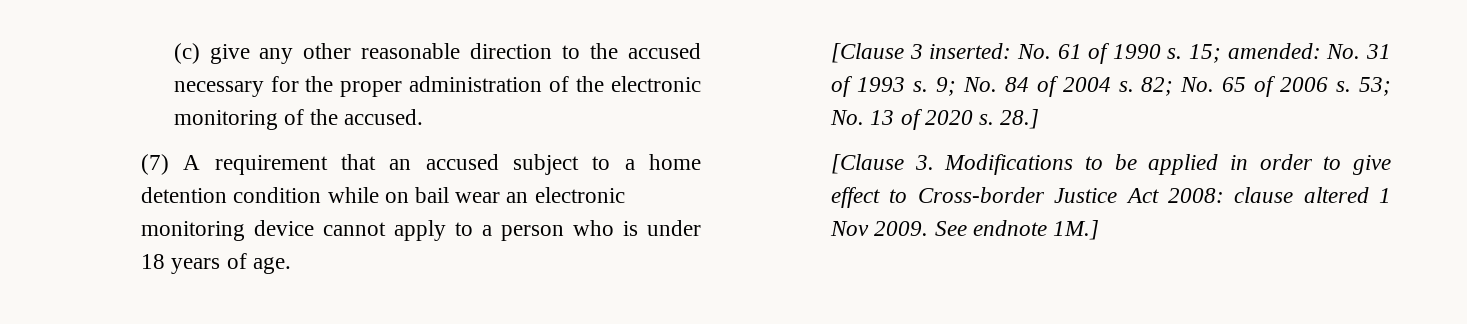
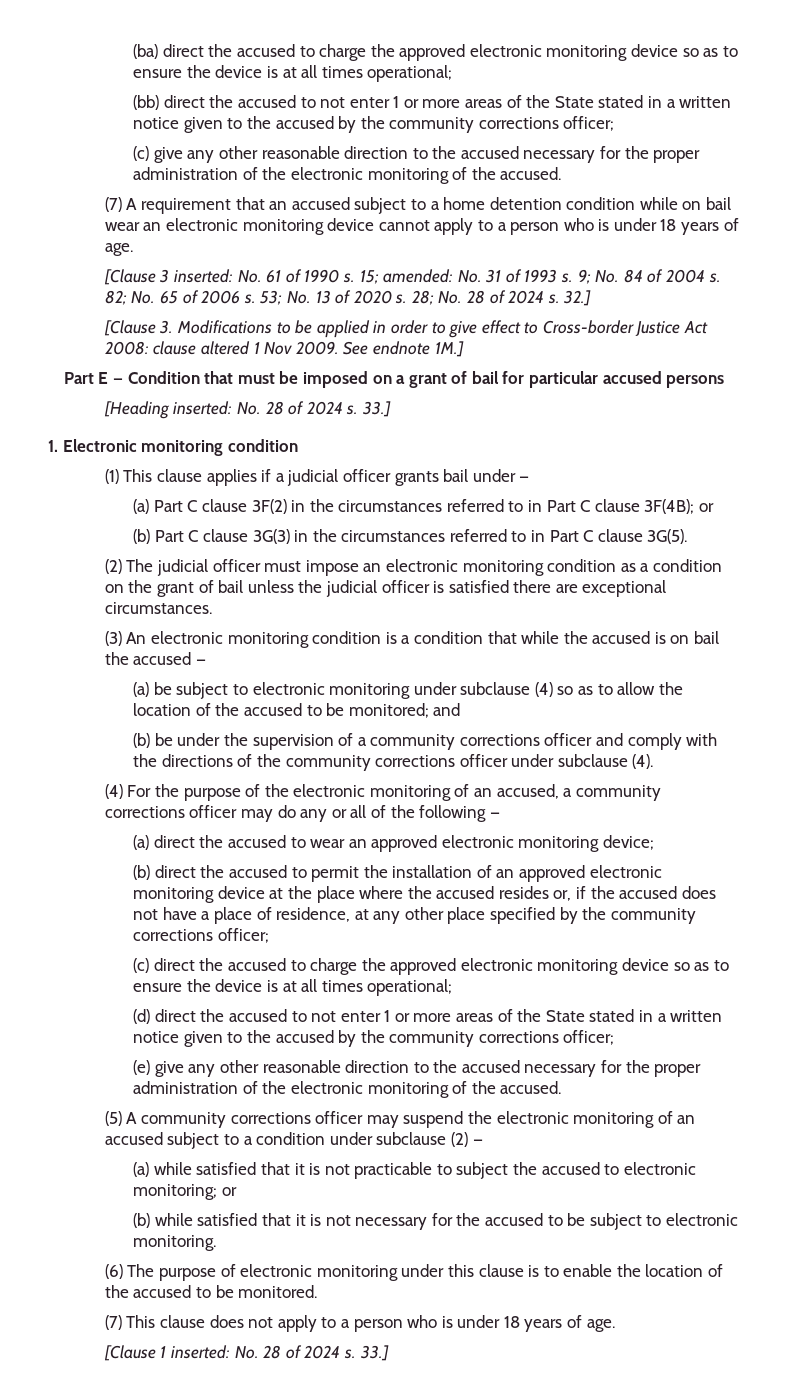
(173, 53) none -> [133,44,738,61] [133,65,453,82] [133,95,732,110] [133,116,615,133] (ba) direct the accused to charge the approved electronic monitoring device so as to ensure the device is at all times operational; // (bb) direct the accused to not enter 1 or more areas of the State stated in a written notice given to the accused by the community corrections officer; //
[1000,109,1040,129] 28.] -> [411,290,592,306] 28; No. 28 of 2024 s. 32.]
(1099, 230) none -> [63,371,725,388] [103,401,391,419] [48,439,298,456] [104,469,530,486] [133,499,715,514] [133,529,688,544] [104,559,722,576] [104,580,667,597] [104,602,212,614] [104,631,720,648] [104,652,206,665] [133,682,683,699] [133,703,461,718] [133,733,718,750] [133,754,654,771] [104,784,661,801] [104,805,500,822] [133,835,655,852] [133,865,662,882] [133,886,716,903] [133,907,696,924] [133,928,269,943] [133,958,729,975] [133,979,453,996] [133,1009,723,1024] [133,1030,615,1047] [133,1060,702,1077] [133,1081,562,1098] [104,1111,696,1128] [104,1132,483,1149] [133,1162,696,1179] [133,1184,237,1200] [133,1213,739,1230] [133,1235,217,1251] [104,1264,724,1281] [104,1285,318,1298] [104,1315,615,1332] [103,1345,389,1361] // Part E — Condition that must be imposed on a grant of bail for particular accused persons // [Heading inserted: No. 28 of 2024 s. 33.] // 1. Electronic monitoring condition // (1) This clause applies if a judicial officer grants bail under — // (a) Part C clause 3F(2) in the circumstances referred to in Part C clause 3F(4B); or // (b) Part C clause 3G(3) in the circumstances referred to in Part C clause 3G(5). // (2) The judicial officer must impose an electronic monitoring condition as a condition on the grant of bail unless the judicial officer is satisfied there are exceptional circumstances. // (3) An electronic monitoring condition is a condition that while the accused is on bail the accused — // (a) be subject to electronic monitoring under subclause (4) so as to allow the location of the accused to be monitored; and // (b) be under the supervision of a community corrections officer and comply with the directions of the community corrections officer under subclause (4). // (4) For the purpose of the electronic monitoring of an accused, a community corrections officer may do any or all of the following — // (a) direct the accused to wear an approved electronic monitoring device; // (b) direct the accused to permit the installation of an approved electronic monitoring device at the place where the accused resides or, if the accused does not have a place of residence, at any other place specified by the community corrections officer; // (c) direct the accused to charge the approved electronic monitoring device so as to ensure the device is at all times operational; // (d) direct the accused to not enter 1 or more areas of the State stated in a written notice given to the accused by the community corrections officer; // (e) give any other reasonable direction to the accused necessary for the proper administration of the electronic monitoring of the accused. // (5) A community corrections officer may suspend the electronic monitoring of an accused subject to a condition under subclause (2) — // (a) while satisfied that it is not practicable to subject the accused to electronic monitoring; or // (b) while satisfied that it is not necessary for the accused to be subject to electronic monitoring. // (6) The purpose of electronic monitoring under this clause is to enable the location of the accused to be monitored. // (7) This clause does not apply to a person who is under 18 years of age. // [Clause 1 inserted: No. 28 of 2024 s. 33.]

